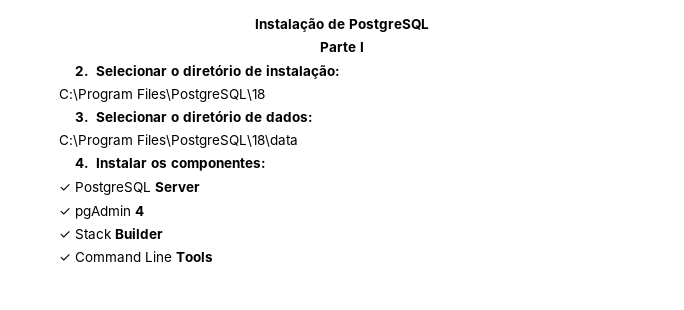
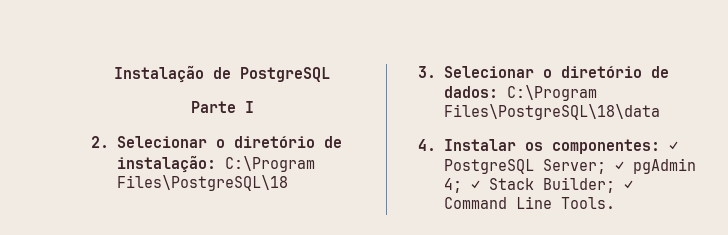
(340, 72) // -> (216, 164) none
(313, 117) // -> (498, 92) none
(266, 164) // -> (660, 146) none
[155,182,200,192] Server // -> [542,159,606,174] Server;
[135,206,144,216] 4 // -> [443,178,462,193] 4;
[115,228,163,239] Builder // -> [542,177,615,193] Builder;
[176,252,213,262] Tools -> [560,197,615,209] Tools.

